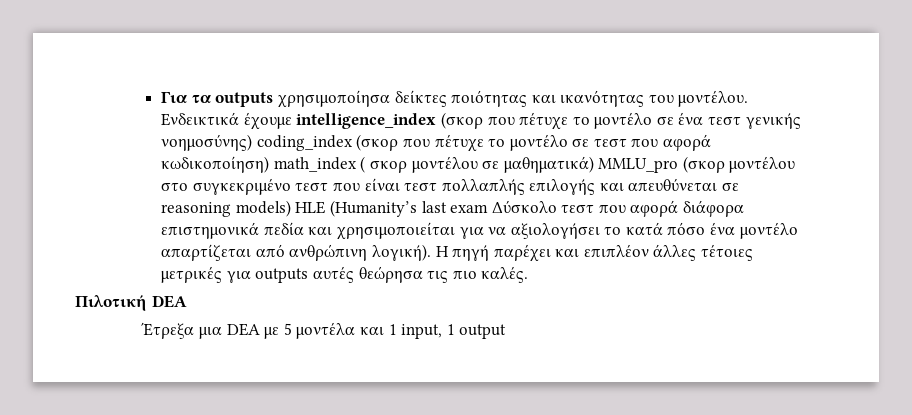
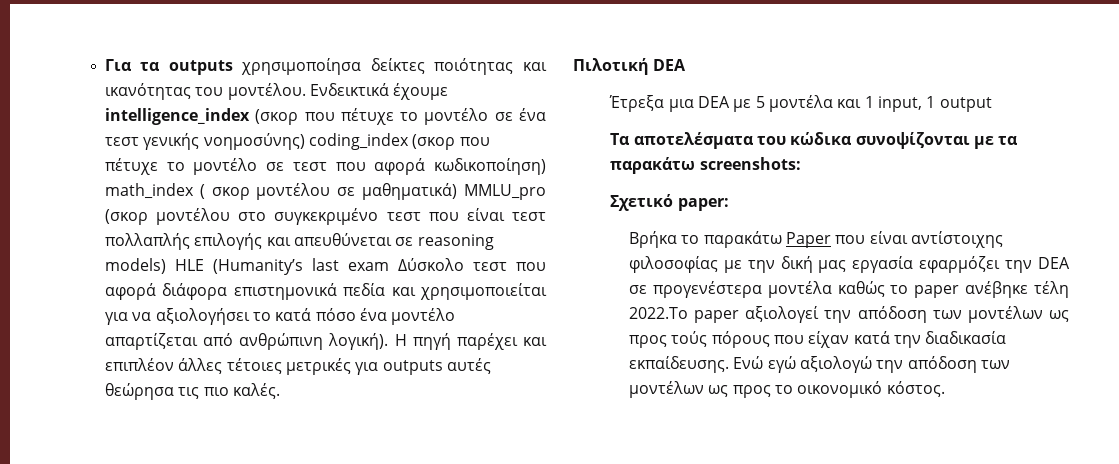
(507, 331) none -> [610,132,1018,149] [610,157,801,174] [610,194,729,211] [628,231,1003,248] [628,256,1070,273] [628,281,1069,298] [628,306,1069,323] [628,331,1007,348] [628,356,1010,373] [628,381,945,398] // Τα αποτελέσματα του κώδικα συνοψίζονται με τα παρακάτω screenshots: // Σχετικό paper: // Βρήκα το παρακάτω Paper που είναι αντίστοιχης φιλοσοφίας με την δική μας εργασία εφαρμόζει την DEA σε προγενέστερα μοντέλα καθώς το paper ανέβηκε τέλη 2022.Το paper αξιολογεί την απόδοση των μοντέλων ως προς τούς πόρους που είχαν κατά την διαδικασία εκπαίδευσης. Ενώ εγώ αξιολογώ την απόδοση των μοντέλων ως προς το οικονομικό κόστος.

